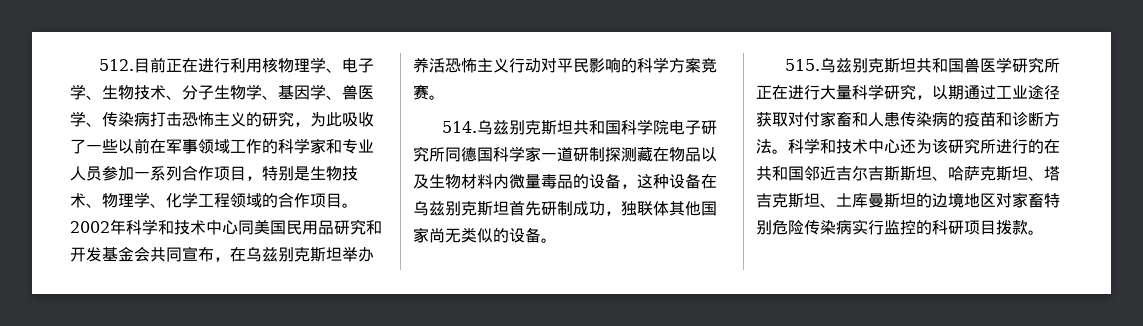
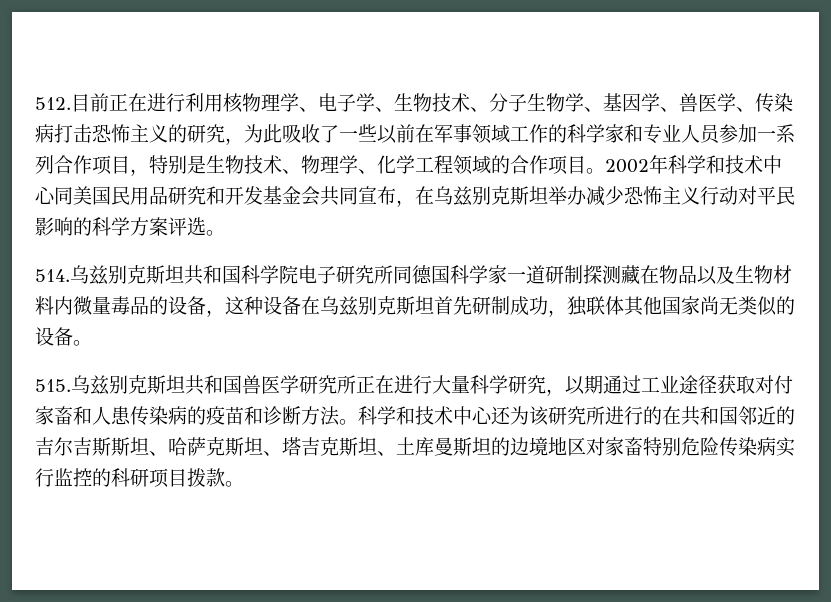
[413,57,445,73] 养活 -> [586,186,624,206] 减少
[701,58,717,73] [413,84,429,100] 竞赛 -> [168,217,206,236] 评选
(836, 173) none -> [776,406,795,425] 的

